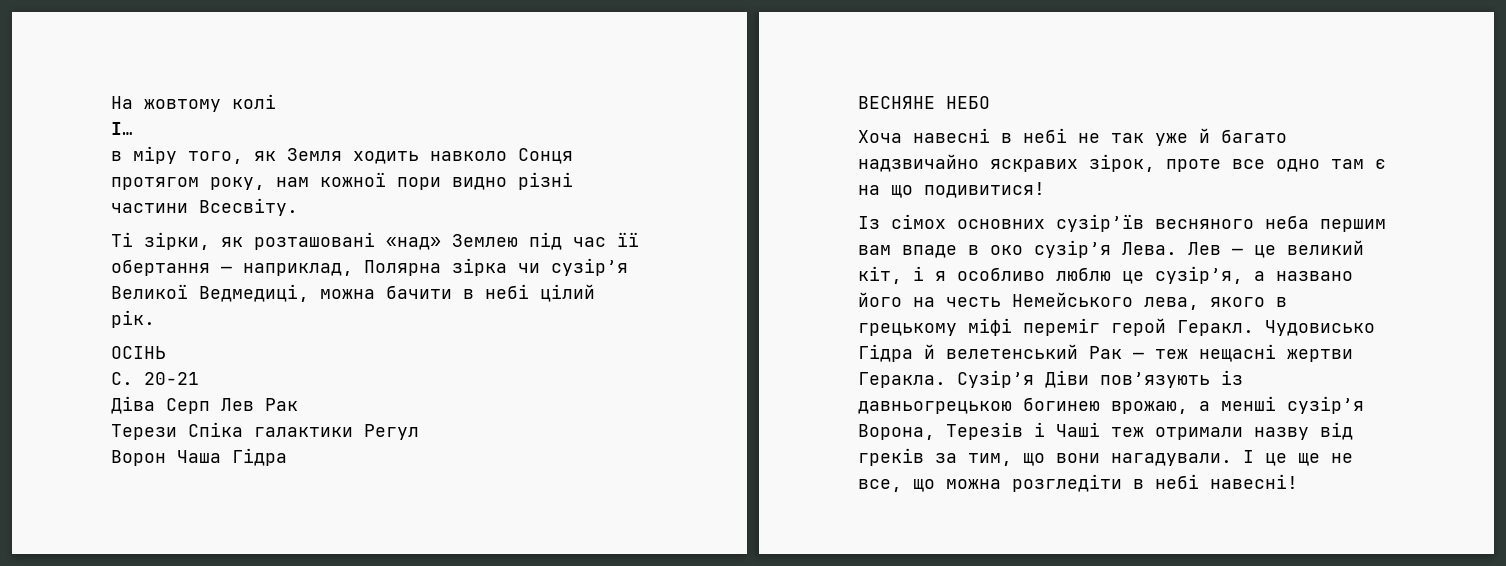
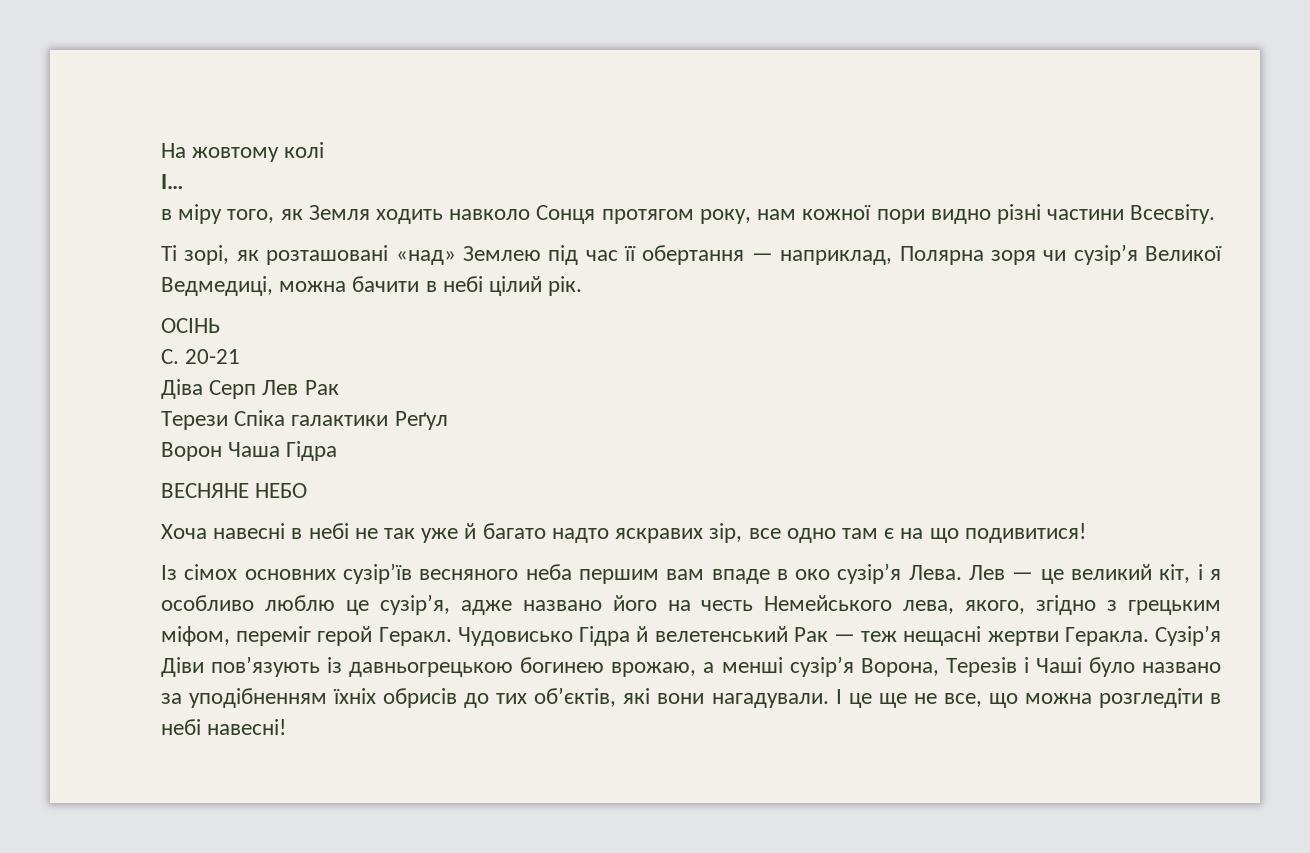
[144,232,210,250] зірки, -> [184,245,230,265] зорі,
[452,258,507,276] зірка -> [990,250,1036,265] зоря
[364,424,419,440] Регул -> [394,411,448,430] Реґул
[858,154,1221,172] надзвичайно яскравих зірок, проте -> [551,523,743,543] надто яскравих зір,
[1254,271,1265,281] а -> [460,600,512,615] адже
[1210,297,1287,307] [858,318,1012,336] якого в грецькому міфі -> [965,595,1221,615] [161,626,230,646] якого, згідно з грецьким міфом,
[1111,422,1353,440] [858,448,1045,466] теж отримали назву від греків за тим, що -> [1088,657,1221,677] [161,687,651,708] було названо за уподібненням їхніх обрисів до тих об’єктів, які

